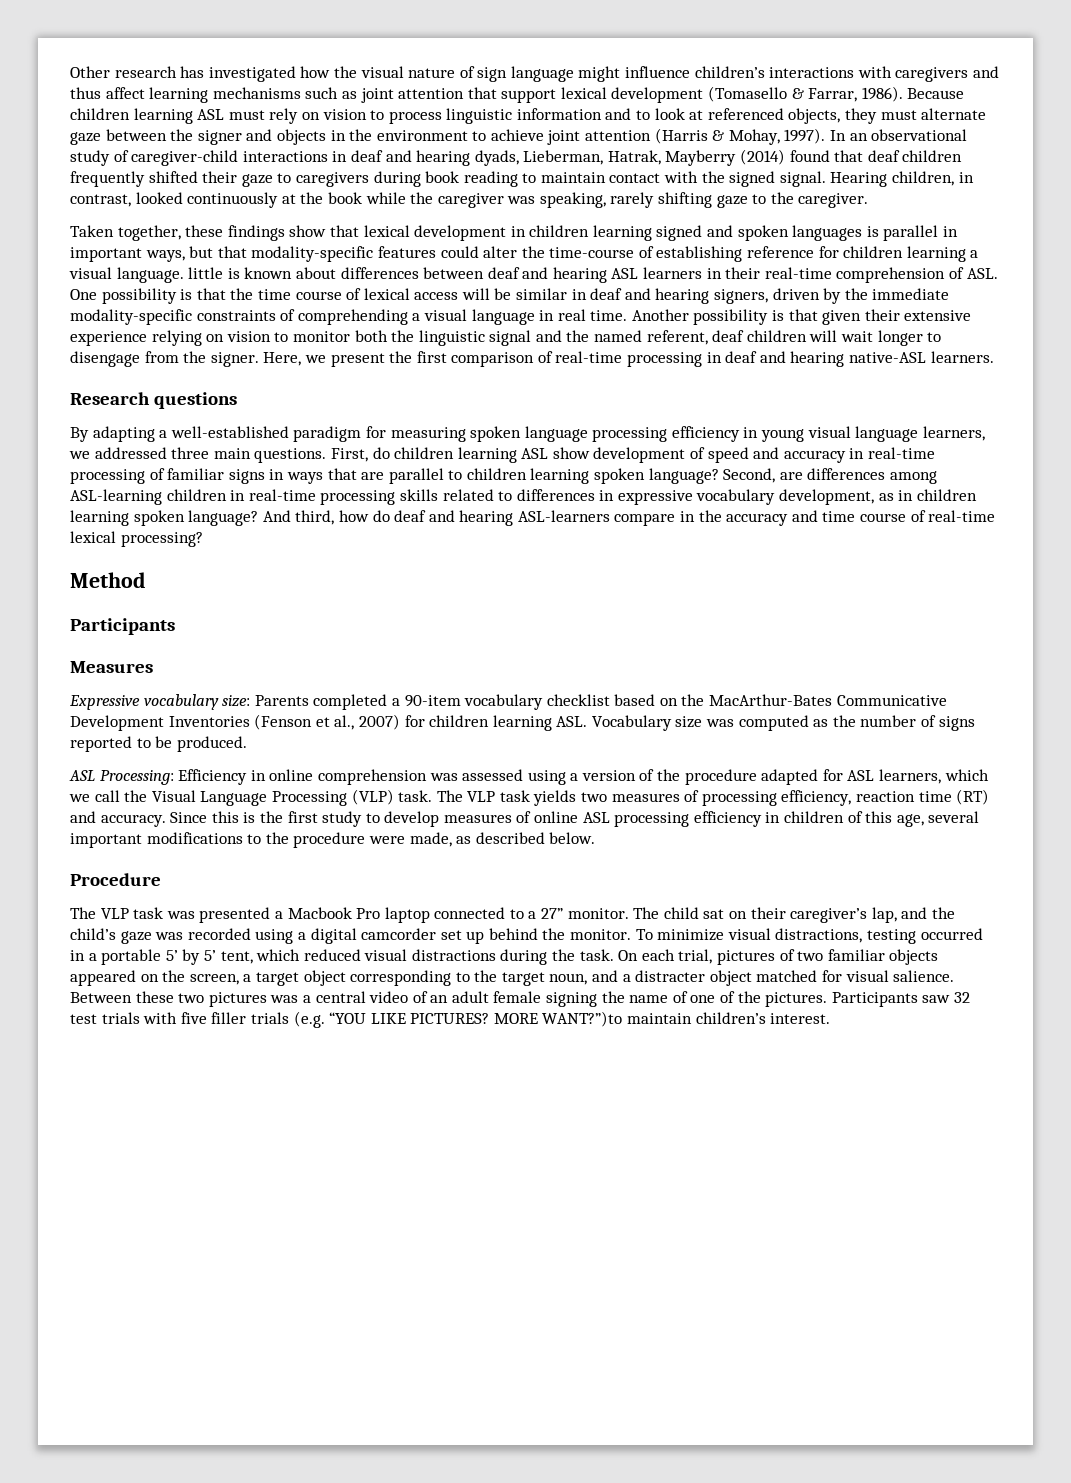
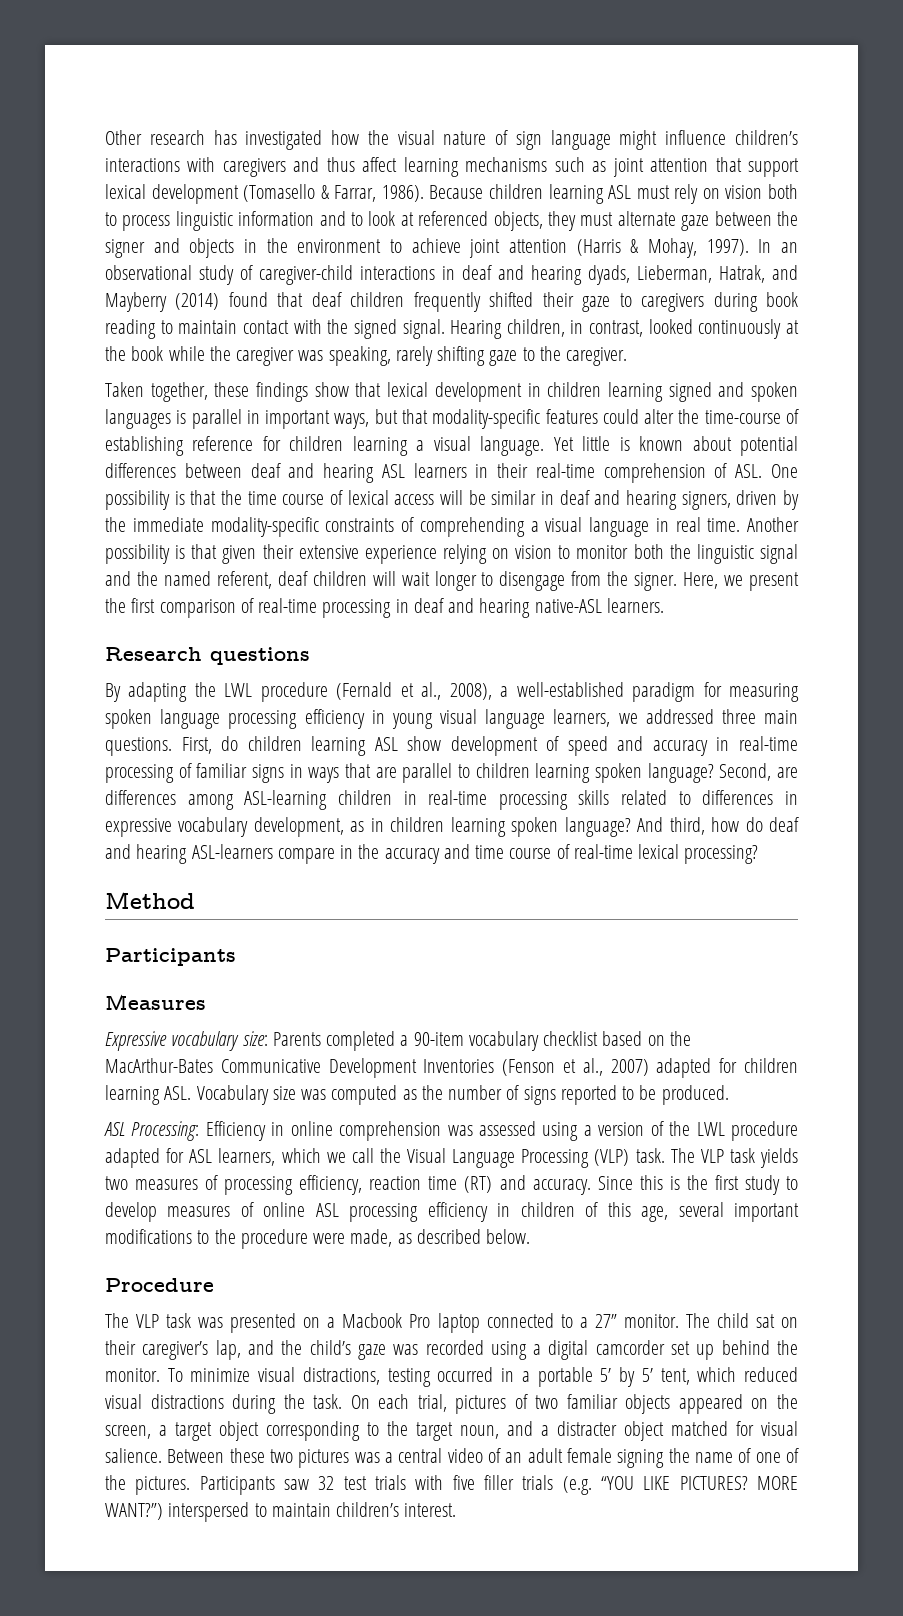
(367, 114) none -> [768,184,798,199] both
(661, 157) none -> [772,265,798,280] and
(184, 275) none -> [553,437,574,451] Yet
(336, 273) none -> [739,436,798,456] potential
(155, 434) none -> [194,682,492,702] the LWL procedure (Fernald et al., 2008),
(400, 722) none -> [656,1058,712,1078] adapted
(681, 775) none -> [696,1122,725,1136] LWL
(271, 915) none -> [303,1317,321,1328] on
[542,1011,623,1027] WANT?”)to -> [105,1502,267,1522] WANT?”) interspersed to

